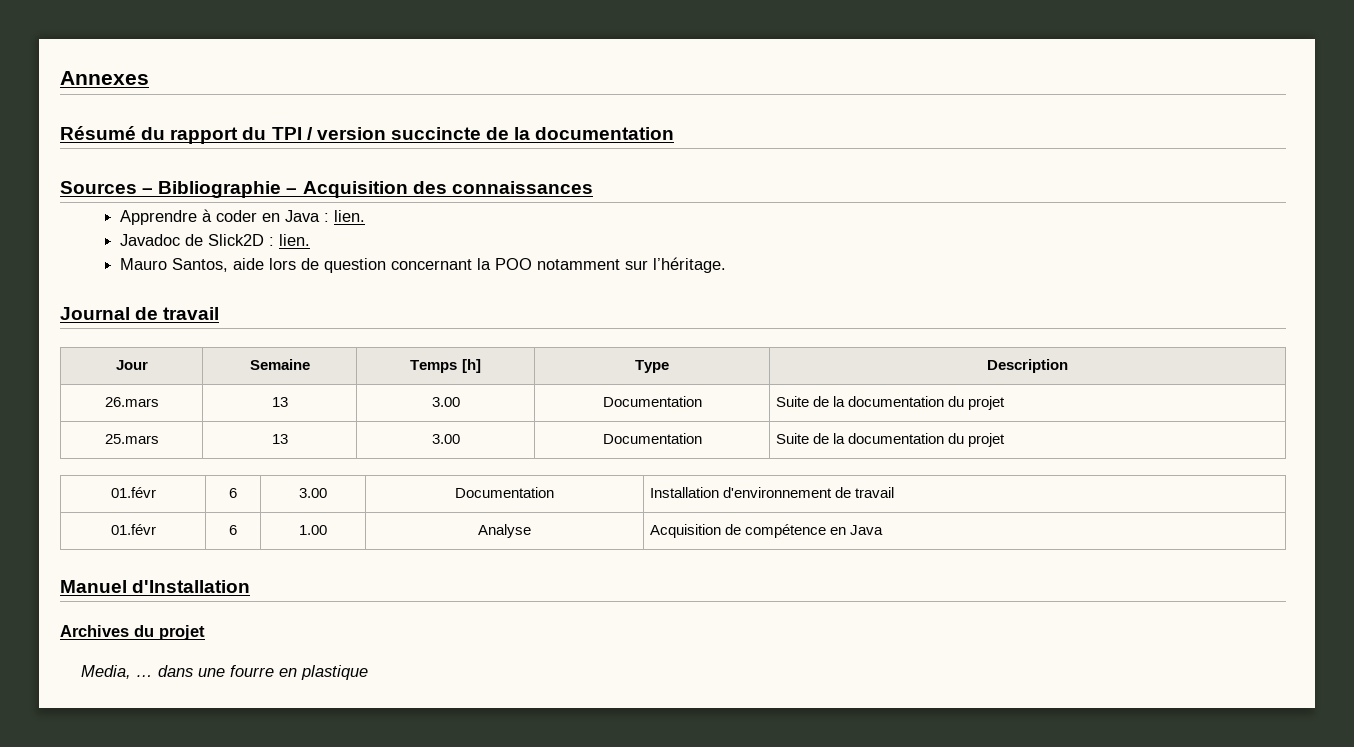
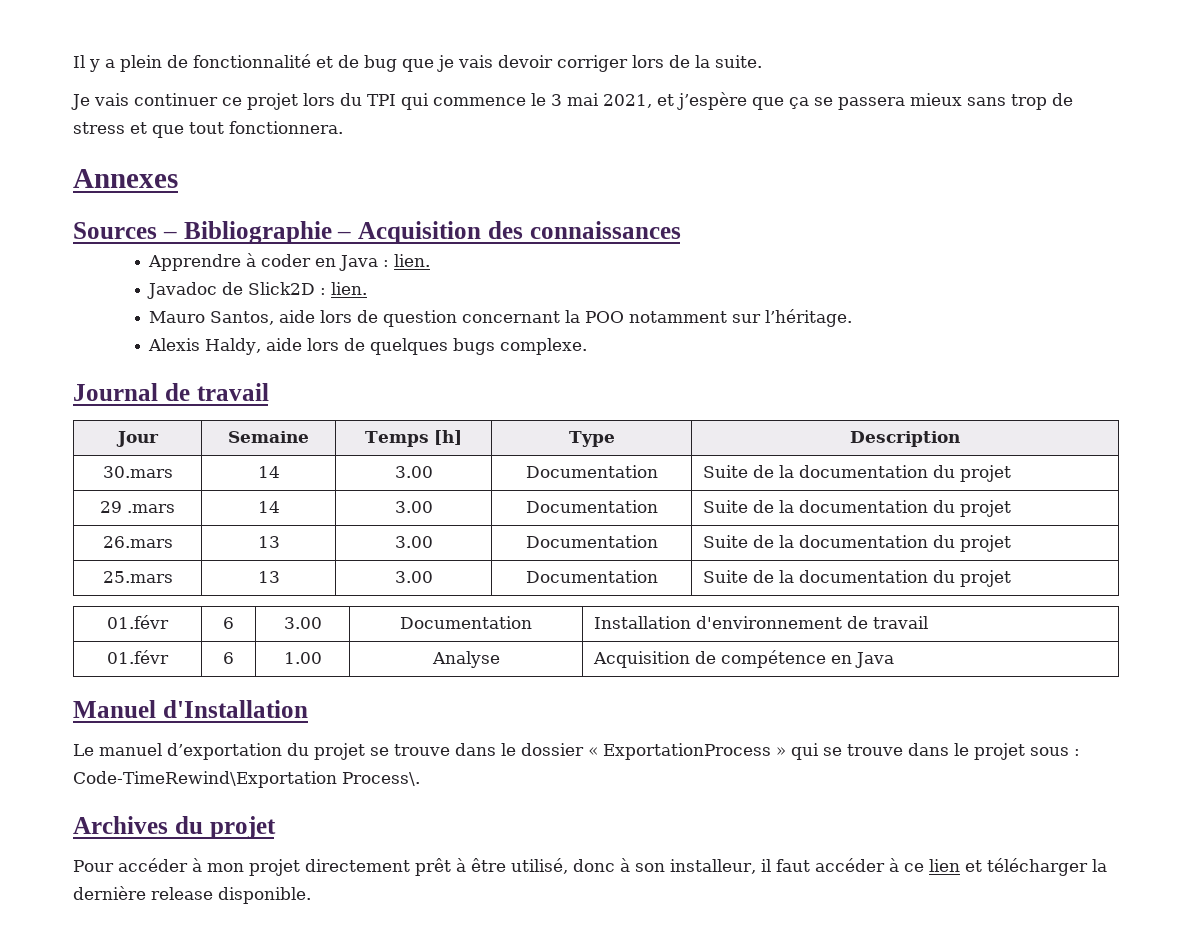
[60,71,149,85] [60,126,675,144] Annexes // Résumé du rapport du TPI / version succincte de la documentation -> [73,54,762,72] [71,92,1073,110] [73,121,343,138] [73,169,178,188] Il y a plein de fonctionnalité et de bug que je vais devoir corriger lors de la suite. // Je vais continuer ce projet lors du TPI qui commence le 3 mai 2021, et j’espère que ça se passera mieux sans trop de stress et que tout fonctionnera. // Annexes
(727, 265) none -> [148,338,588,355] // Alexis Haldy, aide lors de quelques bugs complexe.
(1068, 366) none -> [102,466,173,478] [257,466,280,478] [394,466,433,478] [525,465,658,478] [703,465,1012,482] [100,501,175,513] [257,501,280,513] [394,501,433,513] [525,500,658,513] [703,500,1012,517] // 30.mars | 14 | 3.00 | Documentation | Suite de la documentation du projet // 29 .mars | 14 | 3.00 | Documentation | Suite de la documentation du projet
[60,625,205,640] [81,665,369,680] Archives du projet // Media, … dans une fourre en plastique -> [73,743,1080,760] [73,771,420,788] [73,816,276,839] [73,858,1107,876] [73,886,311,904] Le manuel d’exportation du projet se trouve dans le dossier « ExportationProcess » qui se trouve dans le projet sous : Code-TimeRewind\Exportation Process\. // Archives du projet // Pour accéder à mon projet directement prêt à être utilisé, donc à son installeur, il faut accéder à ce lien et télécharger la dernière release disponible.

